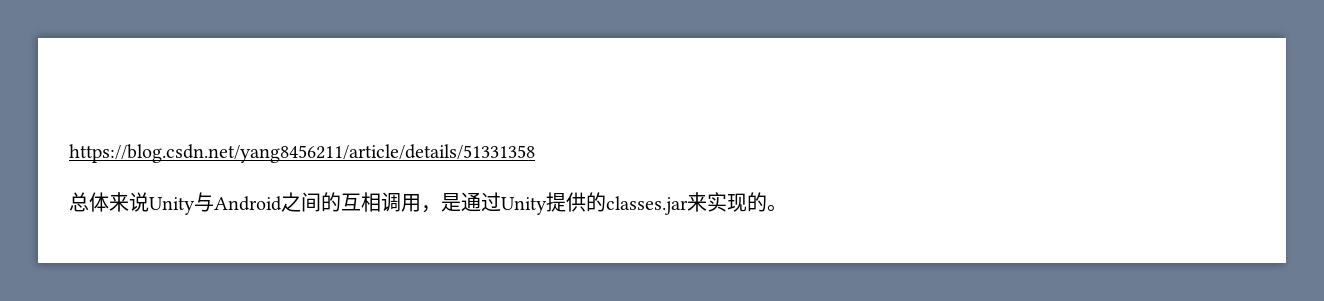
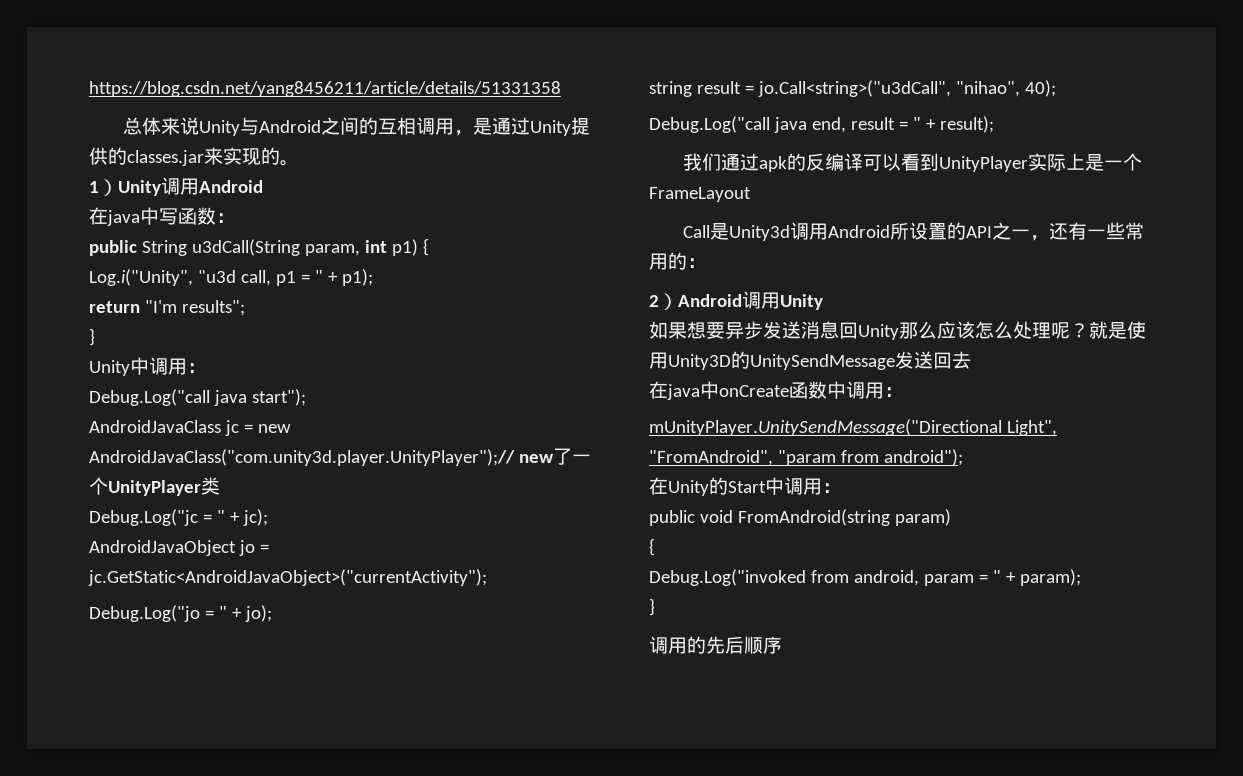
(787, 208) none -> [89,177,263,196] [89,207,235,226] [89,238,429,256] [89,269,373,286] [89,300,245,316] [89,328,95,346] [89,357,206,376] [89,389,306,406] [89,420,291,436] [89,448,591,466] [89,477,220,496] [89,509,268,526] [89,540,269,556] [88,569,487,586] [89,605,272,622] [649,80,1056,97] [649,116,994,133] [682,153,1142,172] [649,187,751,202] [682,222,1144,241] [649,252,706,270] [649,291,823,310] [649,321,1146,340] [649,351,971,370] [649,381,903,400] [649,419,1057,436] [649,449,963,466] [649,477,841,496] [649,509,951,526] [649,538,655,556] [649,569,1081,586] [649,598,655,616] [649,636,782,654] // 1）Unity调用Android // 在java中写函数： // public String u3dCall(String param, int p1) { // Log.i("Unity", "u3d call, p1 = " + p1); // return "I'm results"; // } // Unity中调用： // Debug.Log("call java start"); // AndroidJavaClass jc = new AndroidJavaClass("com.unity3d.player.UnityPlayer");// new了一个UnityPlayer类 // Debug.Log("jc = " + jc); // AndroidJavaObject jo = jc.GetStatic<AndroidJavaObject>("currentActivity"); // Debug.Log("jo = " + jo); // string result = jo.Call<string>("u3dCall", "nihao", 40); // Debug.Log("call java end, result = " + result); // 我们通过apk的反编译可以看到UnityPlayer实际上是一个FrameLayout // Call是Unity3d调用Android所设置的API之一，还有一些常用的： // 2）Android调用Unity // 如果想要异步发送消息回Unity那么应该怎么处理呢？就是使用Unity3D的UnitySendMessage发送回去 // 在java中onCreate函数中调用： // mUnityPlayer.UnitySendMessage("Directional Light", "FromAndroid", "param from android"); // 在Unity的Start中调用： // public void FromAndroid(string param) // { // Debug.Log("invoked from android, param = " + param); // } // 调用的先后顺序

